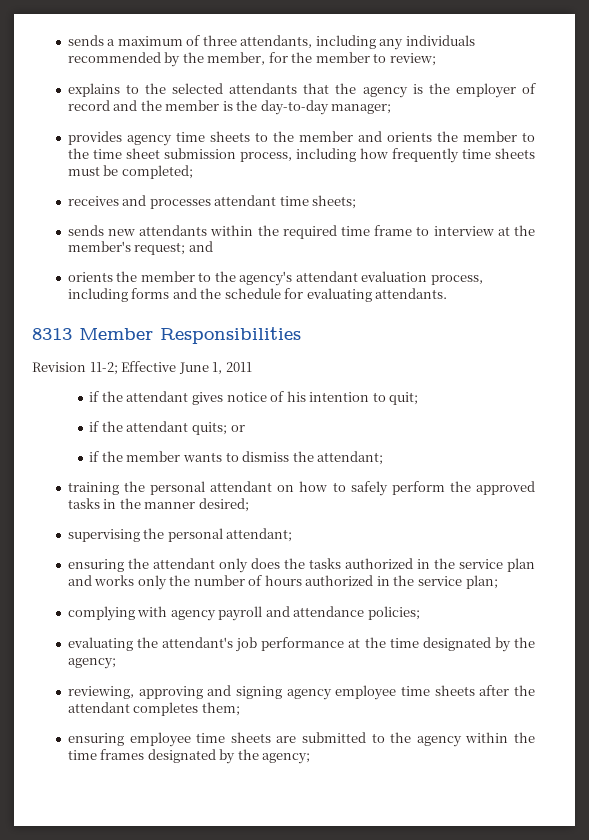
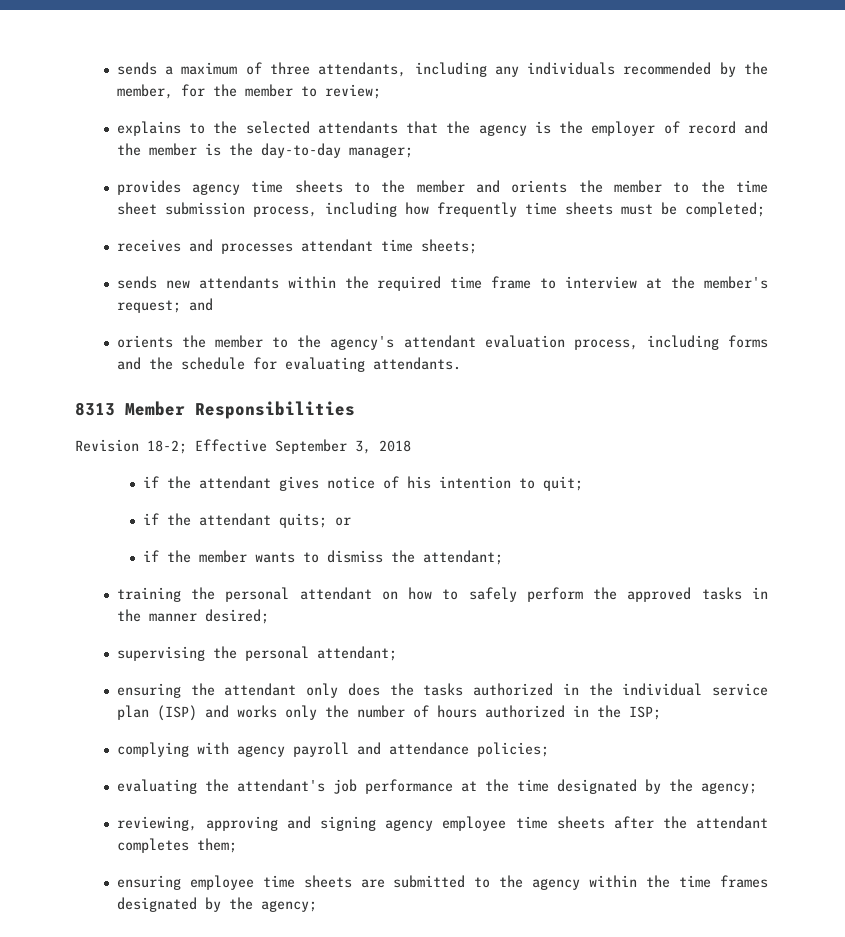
[89,361,252,375] 11-2; Effective June 1, 2011 -> [147,439,411,454] 18-2; Effective September 3, 2018
(455, 563) none -> [622,683,703,696] individual
(535, 565) none -> [156,705,197,721] (ISP)
[417,575,498,589] service plan; -> [628,706,661,720] ISP;

